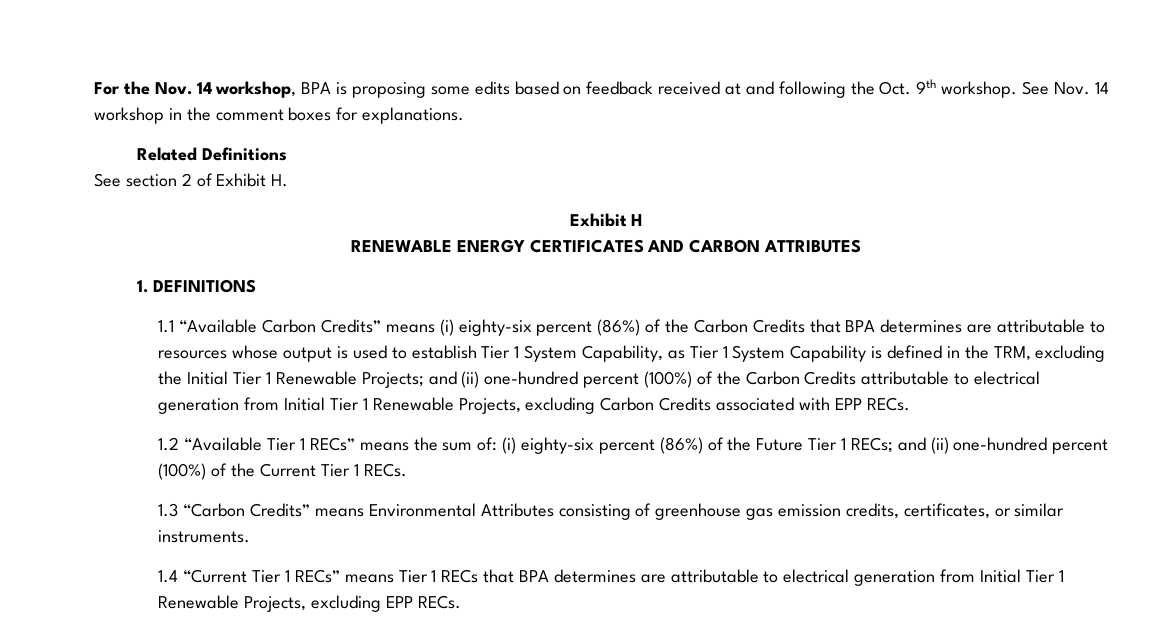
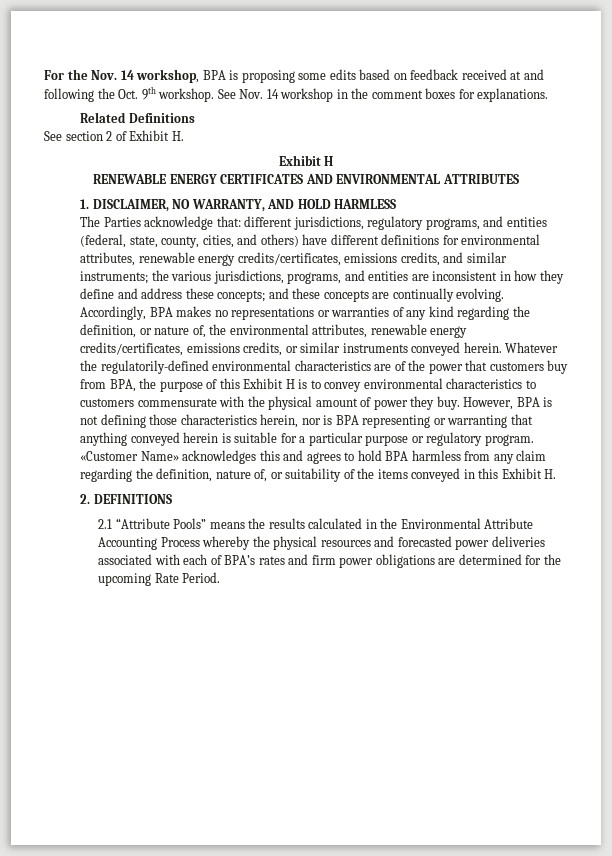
[689,239,761,253] CARBON -> [336,174,441,184] ENVIRONMENTAL
[152,279,256,293] [158,319,1105,336] [158,345,1106,362] [158,371,1041,388] [158,397,910,414] [158,437,1109,454] [158,463,407,480] [158,503,1065,520] [158,530,251,543] [158,569,1064,586] [158,595,461,612] DEFINITIONS // 1.1 “Available Carbon Credits” means (i) eighty-six percent (86%) of the Carbon Credits that BPA determines are attributable to resources whose output is used to establish Tier 1 System Capability, as Tier 1 System Capability is defined in the TRM, excluding the Initial Tier 1 Renewable Projects; and (ii) one-hundred percent (100%) of the Carbon Credits attributable to electrical generation from Initial Tier 1 Renewable Projects, excluding Carbon Credits associated with EPP RECs. // 1.2 “Available Tier 1 RECs” means the sum of: (i) eighty-six percent (86%) of the Future Tier 1 RECs; and (ii) one-hundred percent (100%) of the Current Tier 1 RECs. // 1.3 “Carbon Credits” means Environmental Attributes consisting of greenhouse gas emission credits, certificates, or similar instruments. // 1.4 “Current Tier 1 RECs” means Tier 1 RECs that BPA determines are attributable to electrical generation from Initial Tier 1 Renewable Projects, excluding EPP RECs. -> [92,199,397,212] [79,216,547,230] [79,234,541,248] [79,252,507,266] [79,270,564,284] [79,288,505,302] [79,306,530,320] [79,324,468,338] [79,342,559,356] [79,360,569,374] [79,378,536,392] [79,396,553,410] [79,414,533,428] [79,432,534,446] [79,450,547,464] [79,468,557,482] [79,494,172,504] [97,518,534,529] [97,536,545,550] [97,554,561,568] [97,572,221,586] DISCLAIMER, NO WARRANTY, AND HOLD HARMLESS // The Parties acknowledge that: different jurisdictions, regulatory programs, and entities (federal, state, county, cities, and others) have different definitions for environmental attributes, renewable energy credits/certificates, emissions credits, and similar instruments; the various jurisdictions, programs, and entities are inconsistent in how they define and address these concepts; and these concepts are continually evolving. Accordingly, BPA makes no representations or warranties of any kind regarding the definition, or nature of, the environmental attributes, renewable energy credits/certificates, emissions credits, or similar instruments conveyed herein. Whatever the regulatorily-defined environmental characteristics are of the power that customers buy from BPA, the purpose of this Exhibit H is to convey environmental characteristics to customers commensurate with the physical amount of power they buy. However, BPA is not defining those characteristics herein, nor is BPA representing or warranting that anything conveyed herein is suitable for a particular purpose or regulatory program. «Customer Name» acknowledges this and agrees to hold BPA harmless from any claim regarding the definition, nature of, or suitability of the items conveyed in this Exhibit H. // 2. DEFINITIONS // 2.1 “Attribute Pools” means the results calculated in the Environmental Attribute Accounting Process whereby the physical resources and forecasted power deliveries associated with each of BPA’s rates and firm power obligations are determined for the upcoming Rate Period.

